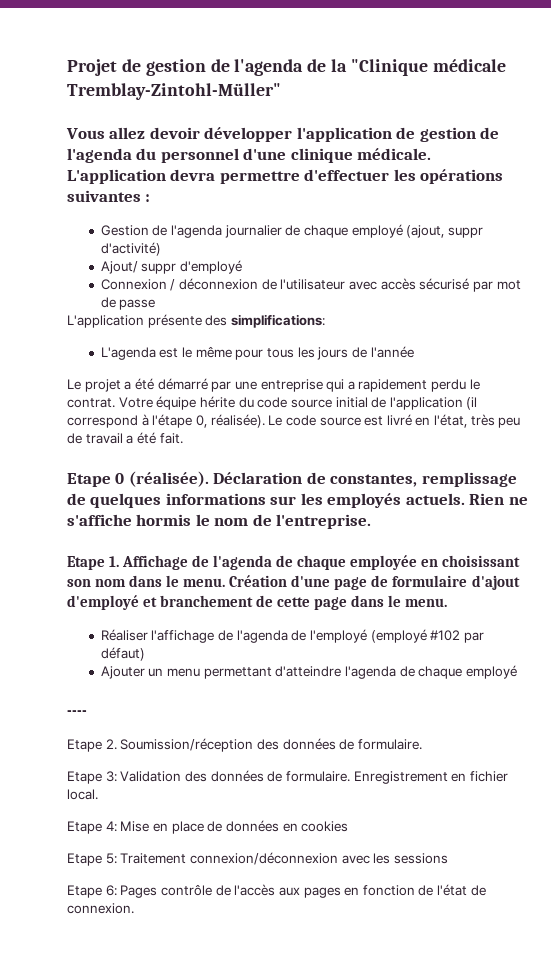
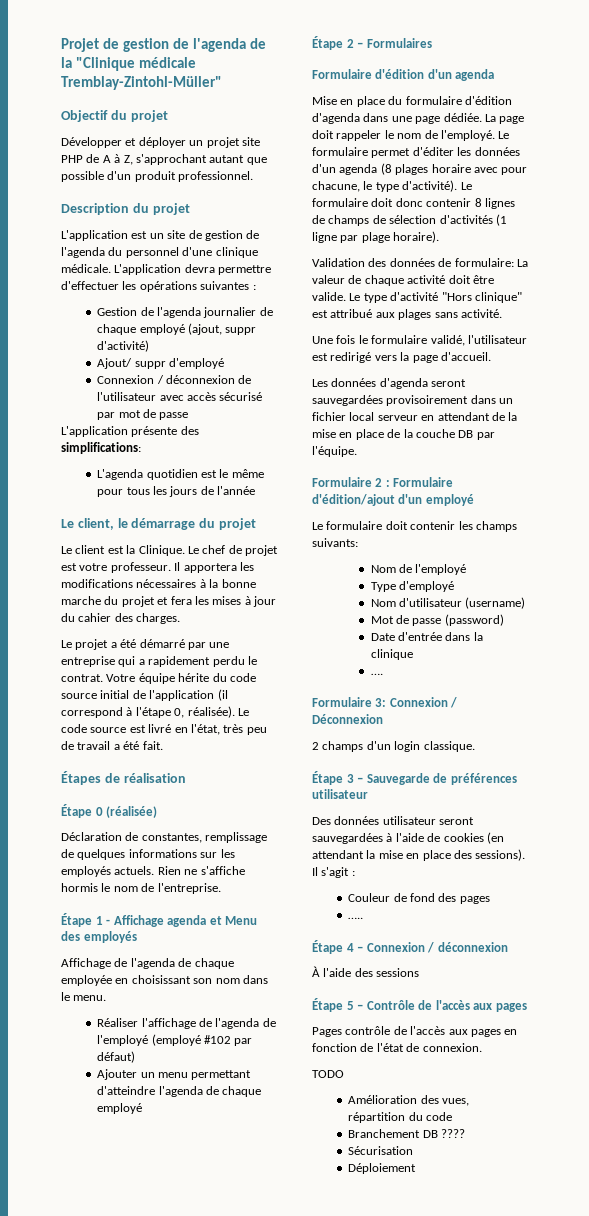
[66,127,392,142] Vous allez devoir développer l'application -> [61,110,168,122] [61,137,260,148] [61,154,267,165] [61,171,254,182] [61,203,190,215] [61,230,186,241] Objectif du projet // Développer et déployer un projet site PHP de A à Z, s'approchant autant que possible d'un produit professionnel. // Description du projet // L'application est un site
(156, 353) none -> [146,469,198,480] quotidien
(414, 352) none -> [61,518,256,530] [61,545,278,556] [61,562,254,573] [61,579,256,588] [61,596,276,607] [61,613,181,624] // Le client, le démarrage du projet // Le client est la Clinique. Le chef de projet est votre professeur. Il apportera les modifications nécessaires à la bonne marche du projet et fera les mises à jour du cahier des charges.
[67,471,209,487] Etape 0 (réalisée). -> [61,771,186,785] [61,804,158,818] Étapes de réalisation // Étape 0 (réalisée) //
[67,556,120,570] Etape 1. -> [61,913,258,927] [61,931,137,943] Étape 1 - Affichage agenda et Menu des employés //
[229,575,520,590] [67,595,448,610] Création d'une page de formulaire d'ajout d'employé et branchement de cette page dans le menu. -> (107, 998) none
[67,710,87,716] [67,738,422,752] [67,770,508,784] [67,789,98,800] [67,820,349,834] [67,852,448,866] [67,885,117,898] ---- // Etape 2. Soumission/réception des données de formulaire. // Etape 3: Validation des données de formulaire. Enregistrement en fichier local. // Etape 4: Mise en place de données en cookies // Etape 5: Traitement connexion/déconnexion avec les sessions // Etape 6: -> [312,36,432,50] [312,69,495,81] [312,96,512,107] [312,113,525,124] [312,130,510,141] [312,147,520,158] [312,163,528,175] [312,180,472,192] [312,198,515,209] [312,214,507,226] [312,231,440,243] [312,258,528,267] [312,275,494,286] [312,292,522,303] [312,309,502,320] [312,335,527,346] [312,352,491,363] [312,378,467,389] [312,395,514,406] [312,412,518,421] [312,429,495,440] [312,446,357,457] [312,477,454,487] [312,494,474,506] [312,521,517,532] [312,538,358,547] [370,564,467,575] [370,581,454,592] [370,597,526,609] [370,614,504,626] [370,632,483,641] [370,649,413,660] [370,673,383,675] [312,697,458,708] [312,714,383,724] [312,741,475,752] [312,771,517,785] [312,789,368,799] [312,816,475,825] [312,832,504,844] [312,849,526,861] [312,867,355,878] [348,893,490,904] [348,917,364,919] [312,940,508,954] [312,966,420,977] [312,998,527,1012] Étape 2 – Formulaires // Formulaire d'édition d'un agenda // Mise en place du formulaire d'édition d'agenda dans une page dédiée. La page doit rappeler le nom de l'employé. Le formulaire permet d'éditer les données d'un agenda (8 plages horaire avec pour chacune, le type d'activité). Le formulaire doit donc contenir 8 lignes de champs de sélection d'activités (1 ligne par plage horaire). // Validation des données de formulaire: La valeur de chaque activité doit être valide. Le type d'activité "Hors clinique" est attribué aux plages sans activité. // Une fois le formulaire validé, l'utilisateur est redirigé vers la page d'accueil. // Les données d'agenda seront sauvegardées provisoirement dans un fichier local serveur en attendant de la mise en place de la couche DB par l'équipe. // Formulaire 2 : Formulaire d'édition/ajout d'un employé // Le formulaire doit contenir les champs suivants: // Nom de l'employé // Type d'employé // Nom d'utilisateur (username) // Mot de passe (password) // Date d'entrée dans la clinique // …. // Formulaire 3: Connexion / Déconnexion // 2 champs d'un login classique. // Étape 3 – Sauvegarde de préférences utilisateur // Des données utilisateur seront sauvegardées à l'aide de cookies (en attendant la mise en place des sessions). Il s'agit : // Couleur de fond des pages // ….. // Étape 4 – Connexion / déconnexion // À l'aide des sessions // Étape 5 – Contrôle de l'accès aux pages //
(134, 908) none -> [312,1070,344,1078] [348,1095,469,1106] [348,1112,452,1123] [348,1129,465,1138] [348,1146,414,1155] [348,1163,417,1174] // TODO // Amélioration des vues, répartition du code // Branchement DB ???? // Sécurisation // Déploiement

